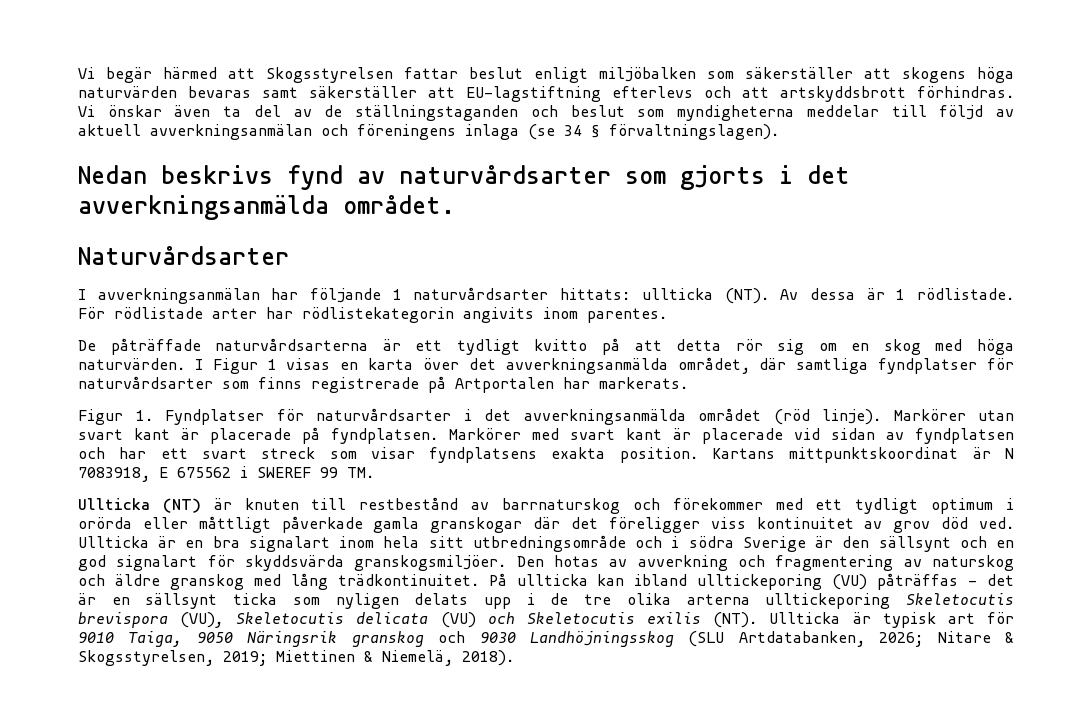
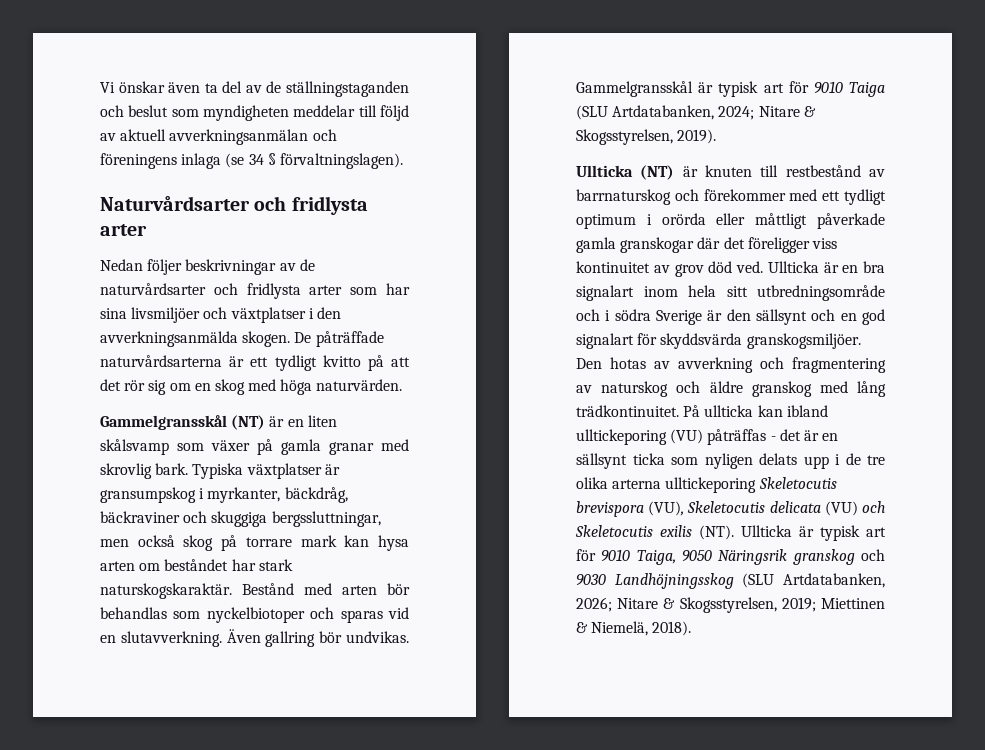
[78,67,1014,83] [78,86,1014,102] [78,105,95,117] Vi begär härmed att Skogsstyrelsen fattar beslut enligt miljöbalken som säkerställer att skogens höga naturvärden bevaras samt säkerställer att EU-lagstiftning efterlevs och att artskyddsbrott förhindras. Vi -> [100,82,115,93] Vi
[677,105,795,121] myndigheterna -> [203,105,289,121] myndigheten
[78,165,850,190] [78,195,455,220] [78,246,289,265] [78,287,1015,304] [78,307,667,323] Nedan beskrivs fynd av naturvårdsarter som gjorts i det avverkningsanmälda området. // Naturvårdsarter // I avverkningsanmälan har följande 1 naturvårdsarter hittats: ullticka (NT). Av dessa är 1 rödlistade. För rödlistade arter har rödlistekategorin angivits inom parentes. // -> [100,196,368,215] [100,224,147,236] [100,259,315,275] [100,283,411,299] [100,307,341,323] [100,331,291,347] Naturvårdsarter och fridlysta arter // Nedan följer beskrivningar av de naturvårdsarter och fridlysta arter som har sina livsmiljöer och växtplatser i den avverkningsanmälda skogen.
[676,339,722,351] detta -> [100,379,121,391] det
[194,357,1014,374] [78,376,688,393] [78,408,1014,425] [78,427,1014,444] [78,447,1014,463] [78,466,374,482] I Figur 1 visas en karta över det avverkningsanmälda området, där samtliga fyndplatser för naturvårdsarter som finns registrerade på Artportalen har markerats. // Figur 1. Fyndplatser för naturvårdsarter i det avverkningsanmälda området (röd linje). Markörer utan svart kant är placerade på fyndplatsen. Markörer med svart kant är placerade vid sidan av fyndplatsen och har ett svart streck som visar fyndplatsens exakta position. Kartans mittpunktskoordinat är N 7083918, E 675562 i SWEREF 99 TM. -> [100,415,337,430] [100,439,409,455] [100,463,340,479] [100,487,348,503] [100,511,381,527] [100,535,409,551] [100,559,293,571] [100,583,410,599] [100,607,409,623] [100,629,409,647] [576,81,885,97] [576,105,816,120] [576,129,717,145] // Gammelgransskål (NT) är en liten skålsvamp som växer på gamla granar med skrovlig bark. Typiska växtplatser är gransumpskog i myrkanter, bäckdråg, bäckraviner och skuggiga bergssluttningar, men också skog på torrare mark kan hysa arten om beståndet har stark naturskogskaraktär. Bestånd med arten bör behandlas som nyckelbiotoper och sparas vid en slutavverkning. Även gallring bör undvikas. Gammelgransskål är typisk art för 9010 Taiga (SLU Artdatabanken, 2024; Nitare & Skogsstyrelsen, 2019).

